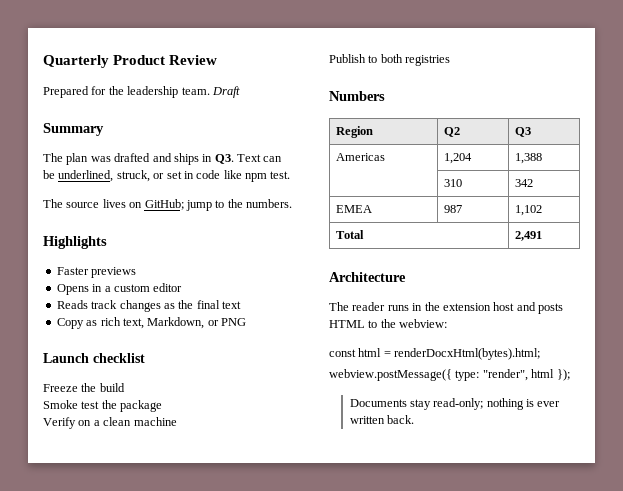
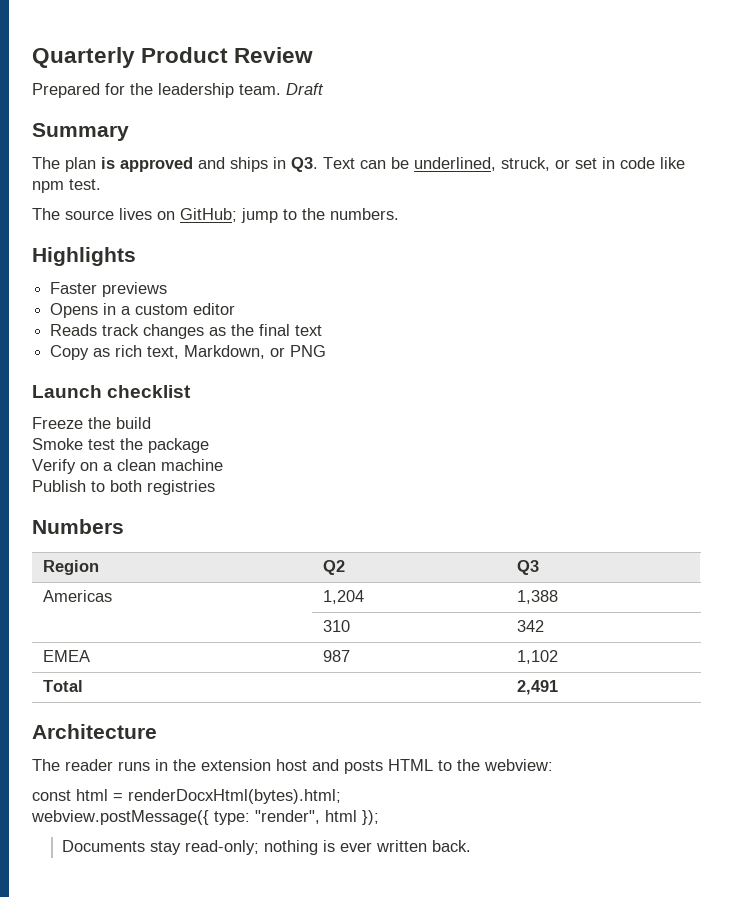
[90,153,151,162] was drafted -> [101,157,193,172] is approved

